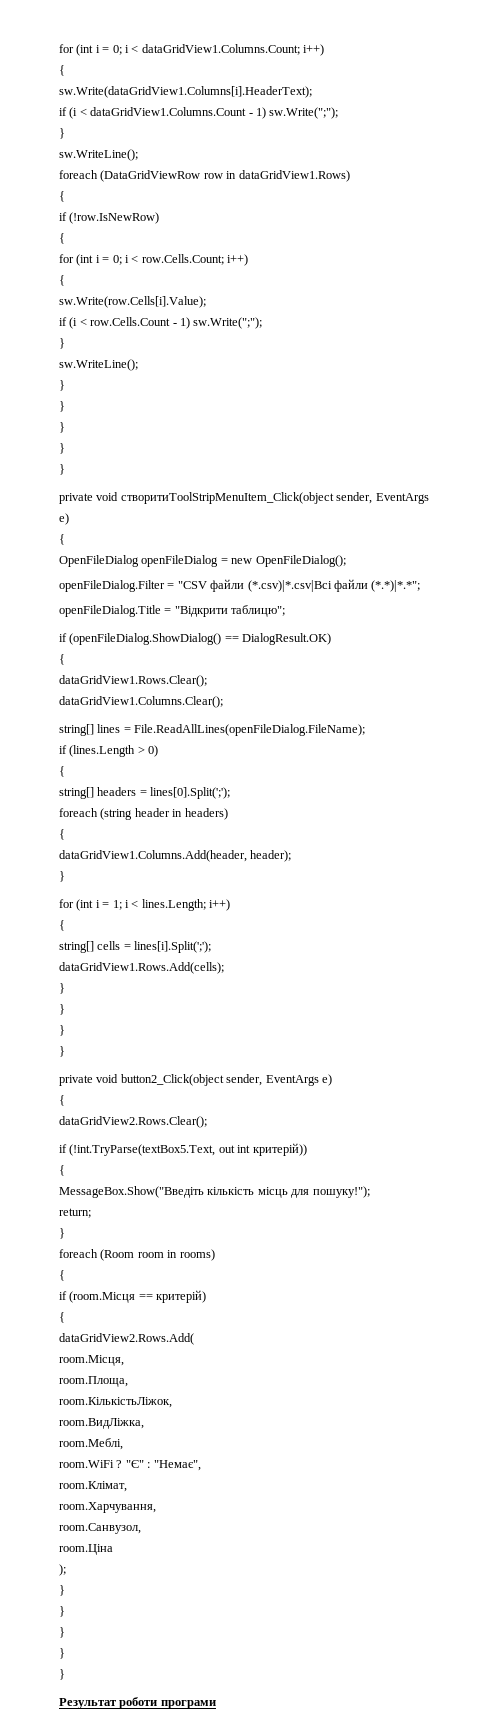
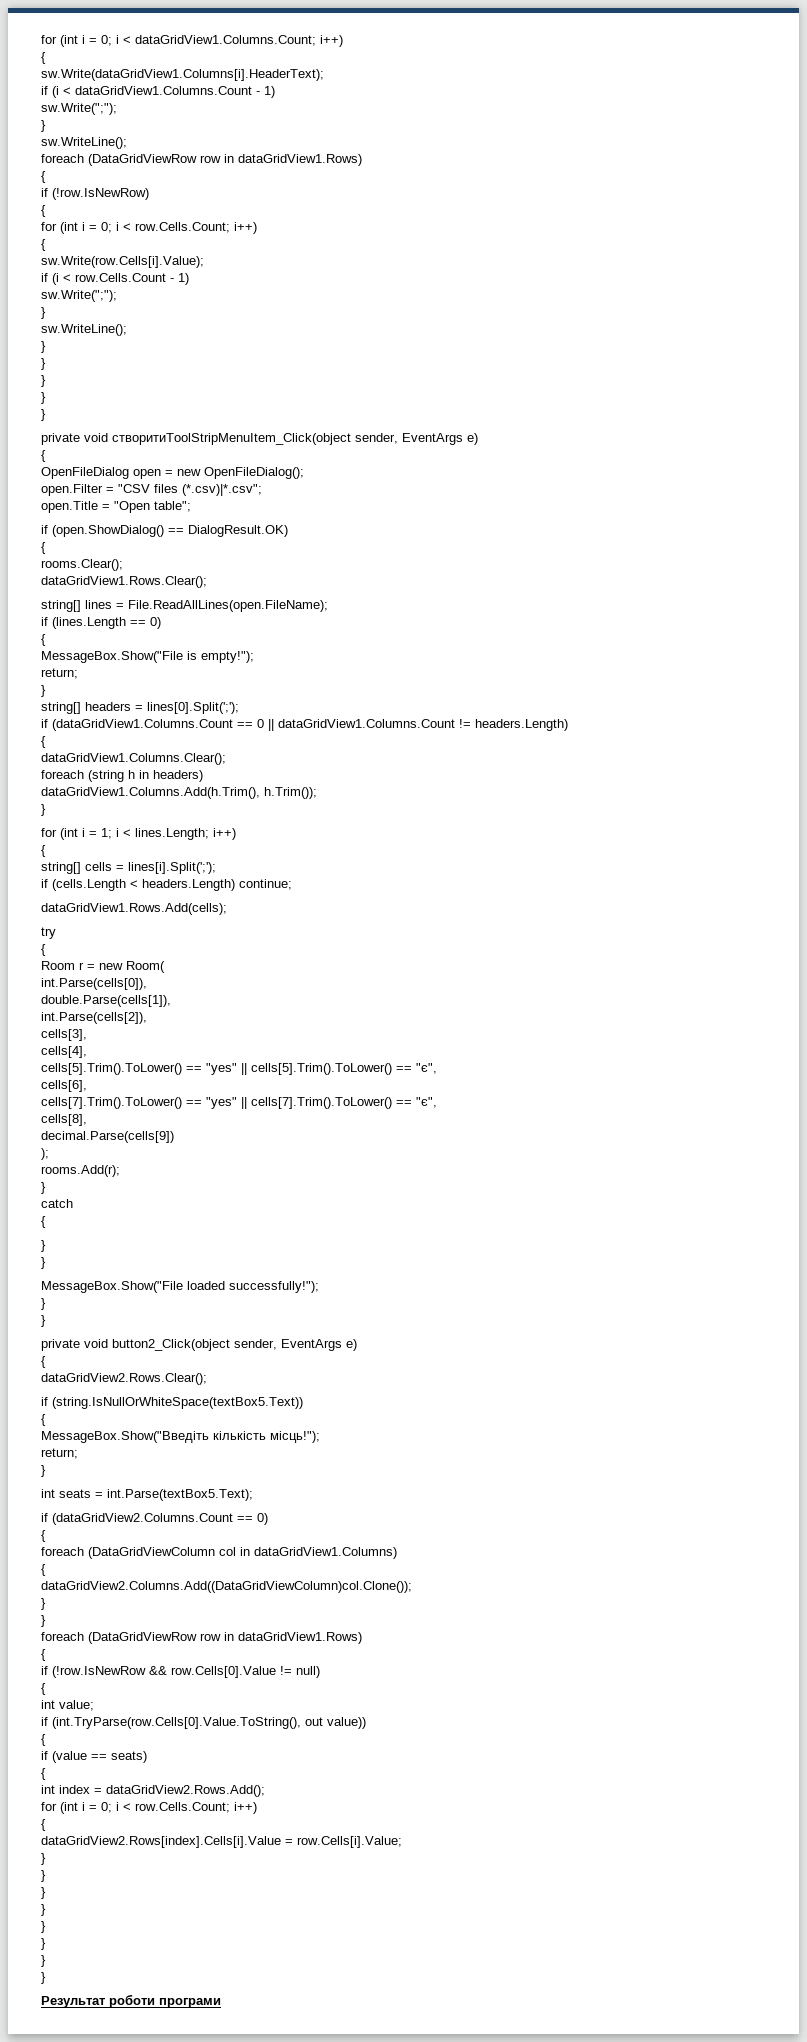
(266, 113) none -> (275, 92) //
(190, 323) none -> (189, 279) //
[141,555,219,567] openFileDialog -> [133,469,161,479] open
[59,580,165,592] openFileDialog.Filter -> [41,484,103,496] open.Filter
[210,579,421,592] [59,605,286,617] [59,633,222,645] файли (*.csv)|*.csv|Всі файли (*.*)|*.*"; // openFileDialog.Title = "Відкрити таблицю"; // if (openFileDialog.ShowDialog() -> [154,484,262,496] [41,501,191,513] [41,525,164,537] files (*.csv)|*.csv"; // open.Title = "Open table"; // if (open.ShowDialog()
(65, 659) none -> [41,559,123,571] // rooms.Clear();
[59,696,223,708] // dataGridView1.Columns.Clear(); -> (207, 582) none
[134,724,366,736] File.ReadAllLines(openFileDialog.FileName); -> [128,600,328,612] File.ReadAllLines(open.FileName);
[137,745,159,757] [59,766,65,777] > 0) // { -> [130,617,161,629] [41,634,46,646] [41,651,254,663] [41,668,78,679] [41,685,46,697] == 0) // { // MessageBox.Show("File is empty!"); // return; // }
(231, 793) none -> [41,719,568,731] [41,736,46,748] [41,753,226,765] // if (dataGridView1.Columns.Count == 0 || dataGridView1.Columns.Count != headers.Length) // { // dataGridView1.Columns.Clear();
[134,808,170,817] header -> [128,770,135,779] h
[59,829,65,840] [59,850,292,862] { // dataGridView1.Columns.Add(header, header); -> [41,787,317,799] dataGridView1.Columns.Add(h.Trim(), h.Trim());
[59,962,224,974] [59,983,65,994] [59,1004,65,1015] dataGridView1.Rows.Add(cells); // } // } -> [41,879,292,891] [41,903,227,915] [41,927,56,939] [41,944,46,956] [41,961,165,973] [41,978,147,990] [41,995,171,1007] [41,1012,147,1024] [41,1029,87,1041] [41,1046,87,1058] [41,1063,437,1075] [41,1080,87,1092] [41,1097,437,1109] [41,1114,87,1126] [41,1131,174,1143] [41,1148,49,1160] [41,1165,120,1177] [41,1182,46,1194] [41,1199,73,1208] [41,1216,46,1228] [41,1240,46,1252] [41,1257,46,1269] [41,1281,319,1293] if (cells.Length < headers.Length) continue; // dataGridView1.Rows.Add(cells); // try // { // Room r = new Room( // int.Parse(cells[0]), // double.Parse(cells[1]), // int.Parse(cells[2]), // cells[3], // cells[4], // cells[5].Trim().ToLower() == "yes" || cells[5].Trim().ToLower() == "є", // cells[6], // cells[7].Trim().ToLower() == "yes" || cells[7].Trim().ToLower() == "є", // cells[8], // decimal.Parse(cells[9]) // ); // rooms.Add(r); // } // catch // { // } // } // MessageBox.Show("File loaded successfully!");
[69,1143,307,1156] (!int.TryParse(textBox5.Text, out int критерій)) -> [52,1397,303,1409] (string.IsNullOrWhiteSpace(textBox5.Text))
[257,1186,370,1198] [59,1208,91,1218] [59,1228,65,1239] [59,1249,215,1261] [59,1270,65,1281] [59,1290,207,1303] [59,1312,65,1323] [59,1333,194,1345] [59,1355,124,1366] [59,1376,128,1387] [59,1397,172,1408] [59,1418,144,1429] [59,1438,123,1450] [59,1460,201,1471] [59,1481,127,1492] [59,1502,156,1513] [59,1523,141,1534] [59,1544,113,1555] [59,1564,66,1576] місць для пошуку!"); // return; // } // foreach (Room room in rooms) // { // if (room.Місця == критерій) // { // dataGridView2.Rows.Add( // room.Місця, // room.Площа, // room.КількістьЛіжок, // room.ВидЛіжка, // room.Меблі, // room.WiFi ? "Є" : "Немає", // room.Клімат, // room.Харчування, // room.Санвузол, // room.Ціна // ); -> [270,1431,320,1443] [41,1448,78,1459] [41,1465,46,1477] [41,1489,253,1501] [41,1513,268,1525] [41,1530,46,1542] [41,1547,397,1559] [41,1564,46,1576] [41,1581,412,1593] [41,1598,46,1610] [41,1615,46,1627] [41,1632,362,1644] [41,1649,46,1661] [41,1666,320,1678] [41,1683,46,1695] [41,1700,94,1711] [41,1717,366,1729] [41,1734,46,1746] [41,1751,147,1763] [41,1768,46,1780] [41,1785,265,1797] [41,1802,257,1814] [41,1819,46,1831] [41,1836,402,1848] [41,1853,46,1865] [41,1870,46,1882] [41,1887,46,1899] місць!"); // return; // } // int seats = int.Parse(textBox5.Text); // if (dataGridView2.Columns.Count == 0) // { // foreach (DataGridViewColumn col in dataGridView1.Columns) // { // dataGridView2.Columns.Add((DataGridViewColumn)col.Clone()); // } // } // foreach (DataGridViewRow row in dataGridView1.Rows) // { // if (!row.IsNewRow && row.Cells[0].Value != null) // { // int value; // if (int.TryParse(row.Cells[0].Value.ToString(), out value)) // { // if (value == seats) // { // int index = dataGridView2.Rows.Add(); // for (int i = 0; i < row.Cells.Count; i++) // { // dataGridView2.Rows[index].Cells[i].Value = row.Cells[i].Value; // } // } // }

